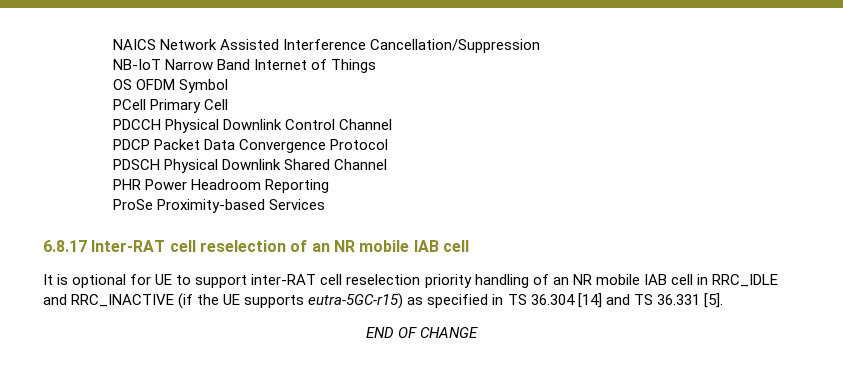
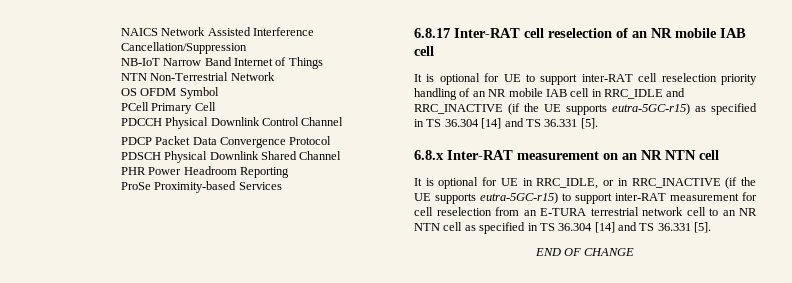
(377, 66) none -> [120,72,275,81] // NTN Non-Terrestrial Network
(723, 300) none -> [414,150,719,160] [414,177,756,189] [414,192,757,204] [414,207,757,216] [414,222,712,234] // 6.8.x Inter-RAT measurement on an NR NTN cell // It is optional for UE in RRC_IDLE, or in RRC_INACTIVE (if the UE supports eutra-5GC-r15) to support inter-RAT measurement for cell reselection from an E-TURA terrestrial network cell to an NR NTN cell as specified in TS 36.304 [14] and TS 36.331 [5].

